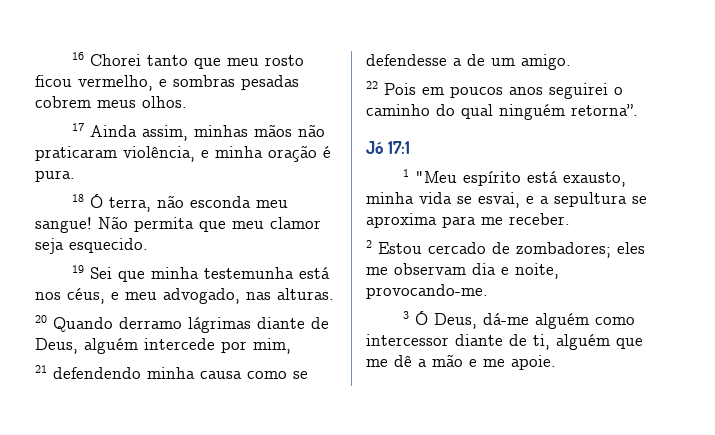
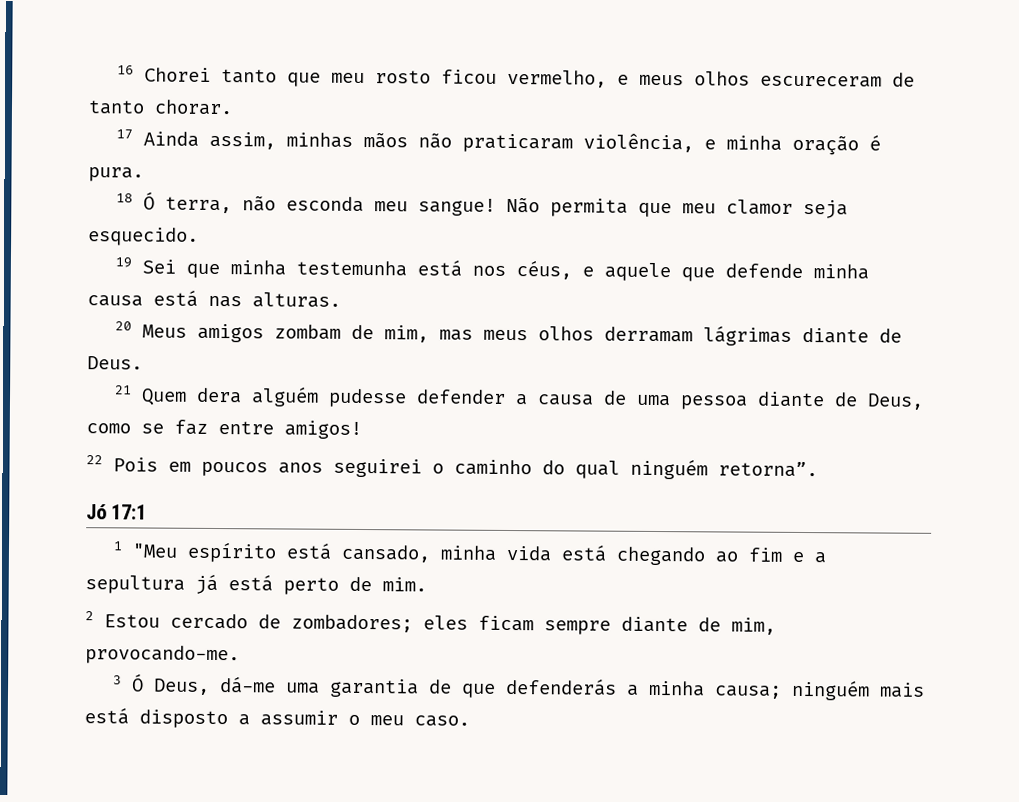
[173,75,299,90] [35,96,187,108] sombras pesadas cobrem meus olhos. -> [638,71,915,88] [88,99,233,116] meus olhos escureceram de tanto chorar.
[125,288,334,304] [35,315,329,333] [35,338,291,354] [35,365,308,379] [366,54,571,70] meu advogado, nas alturas. // 20 Quando derramo lágrimas diante de Deus, alguém intercede por mim, // 21 defendendo minha causa como se defendesse a de um amigo. -> [603,262,869,282] [87,289,341,308] [114,321,902,346] [87,356,143,370] [114,385,924,410] [86,419,362,439] aquele que defende minha causa está nas alturas. // 20 Meus amigos zombam de mim, mas meus olhos derramam lágrimas diante de Deus. // 21 Quem dera alguém pudesse defender a causa de uma pessoa diante de Deus, como se faz entre amigos!
[562,172,626,187] exausto, -> [340,544,431,563] cansado,
[457,192,647,208] [366,213,570,228] se esvai, e a sepultura se aproxima para me receber. -> [560,544,826,566] [85,573,427,595] está chegando ao fim e a sepultura já está perto de mim.
[366,263,559,279] me observam dia e noite, -> [478,615,776,635] ficam sempre diante de mim,
[534,313,635,329] [366,334,643,350] [366,354,556,370] alguém como intercessor diante de ti, alguém que me dê a mão e me apoie. -> [285,677,925,701] [84,707,470,729] uma garantia de que defenderás a minha causa; ninguém mais está disposto a assumir o meu caso.

